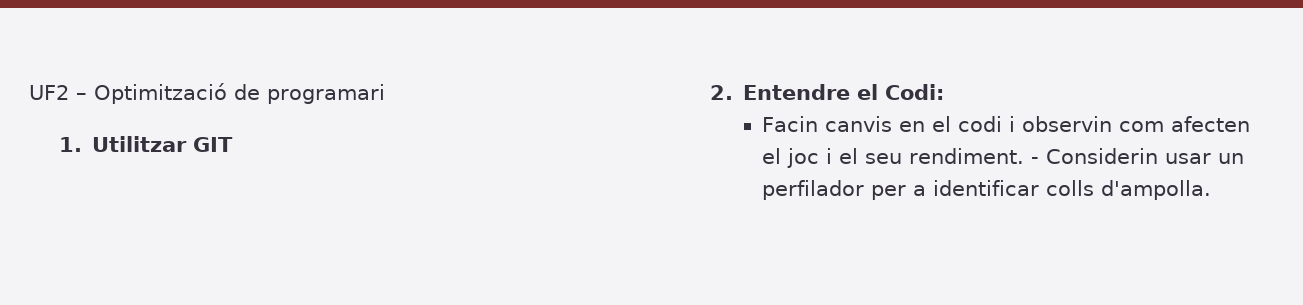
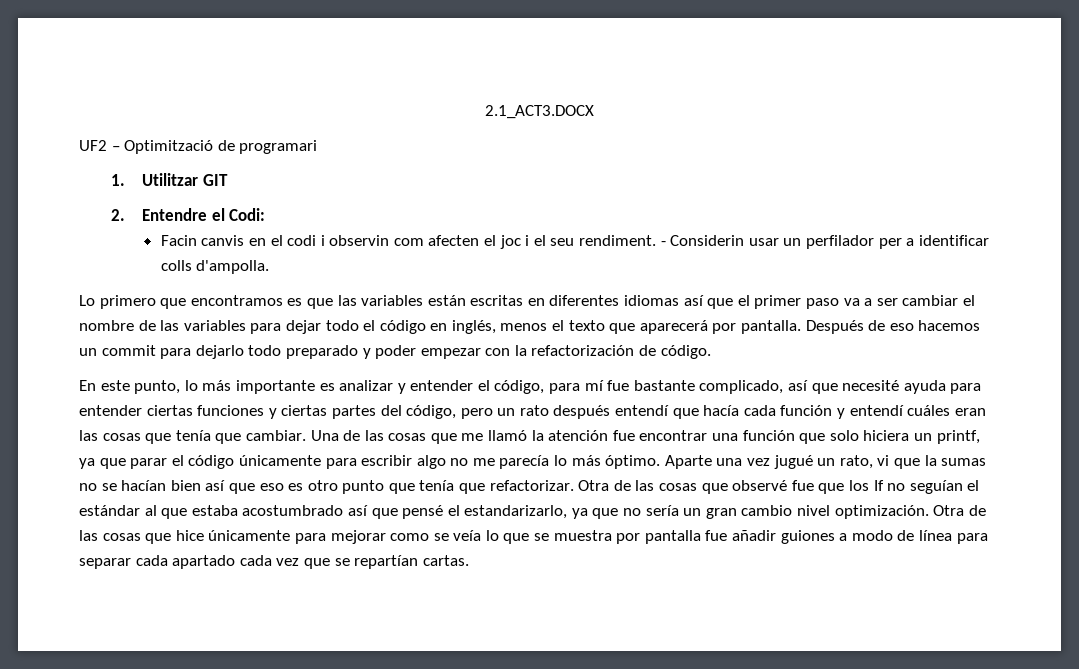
(29, 92) none -> [485,105,594,119] 2.1_ACT3.DOCX //
(1212, 190) none -> [79,295,975,309] [79,320,981,334] [79,345,711,359] [79,380,982,394] [79,405,986,419] [79,430,980,444] [79,455,987,469] [79,480,980,494] [79,505,986,519] [79,530,988,544] [79,555,469,569] // Lo primero que encontramos es que las variables están escritas en diferentes idiomas así que el primer paso va a ser cambiar el nombre de las variables para dejar todo el código en inglés, menos el texto que aparecerá por pantalla. Después de eso hacemos un commit para dejarlo todo preparado y poder empezar con la refactorización de código. // En este punto, lo más importante es analizar y entender el código, para mí fue bastante complicado, así que necesité ayuda para entender ciertas funciones y ciertas partes del código, pero un rato después entendí que hacía cada función y entendí cuáles eran las cosas que tenía que cambiar. Una de las cosas que me llamó la atención fue encontrar una función que solo hiciera un printf, ya que parar el código únicamente para escribir algo no me parecía lo más óptimo. Aparte una vez jugué un rato, vi que la sumas no se hacían bien así que eso es otro punto que tenía que refactorizar. Otra de las cosas que observé fue que los If no seguían el estándar al que estaba acostumbrado así que pensé el estandarizarlo, ya que no sería un gran cambio nivel optimización. Otra de las cosas que hice únicamente para mejorar como se veía lo que se muestra por pantalla fue añadir guiones a modo de línea para separar cada apartado cada vez que se repartían cartas.

